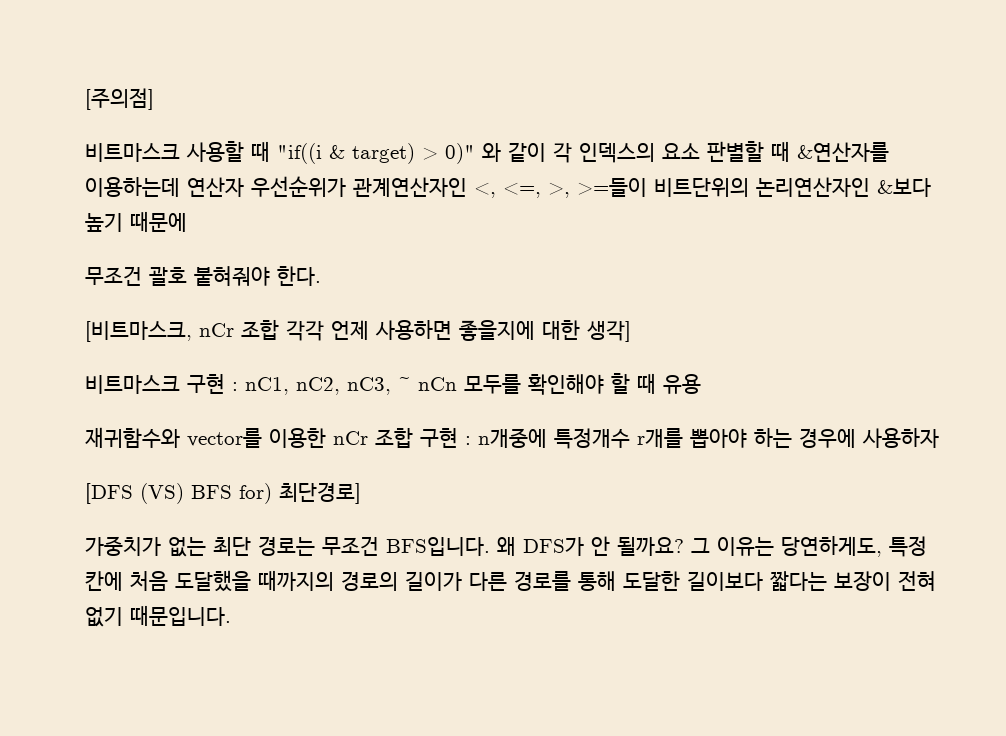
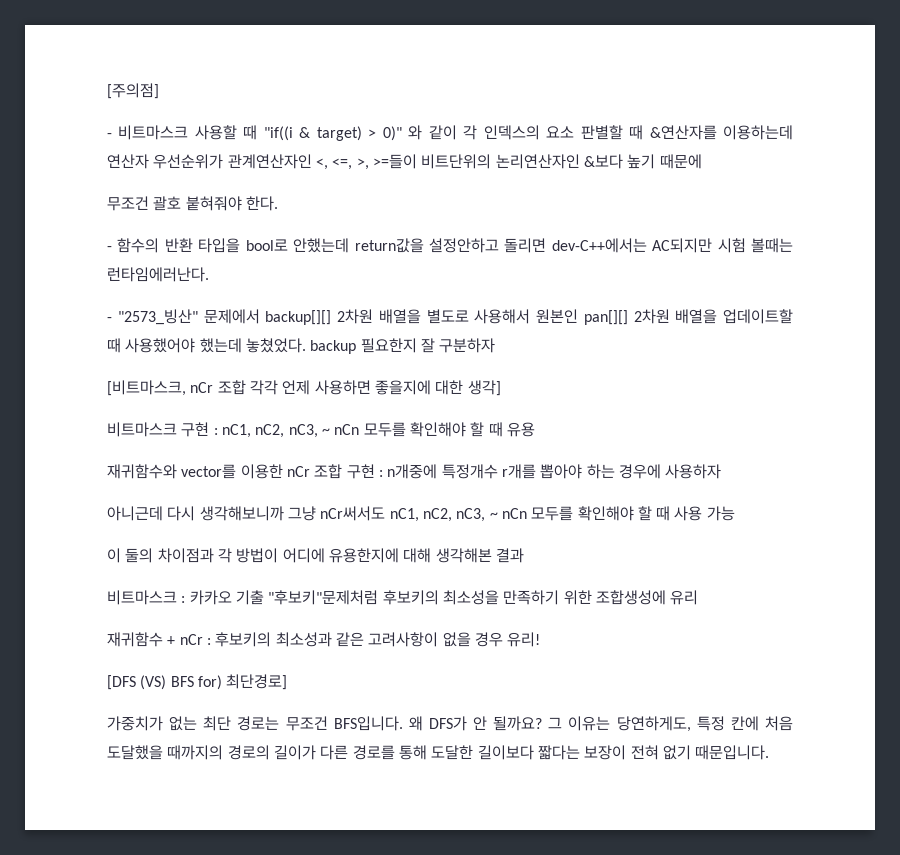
(154, 99) none -> [107,133,112,138] -
(321, 276) none -> [107,238,793,253] [107,267,209,282] [107,309,793,325] [107,338,496,354] // - 함수의 반환 타입을 bool로 안했는데 return값을 설정안하고 돌리면 dev-C++에서는 AC되지만 시험 볼때는 런타임에러난다. // - "2573_빙산" 문제에서 backup[][] 2차원 배열을 별도로 사용해서 원본인 pan[][] 2차원 배열을 업데이트할 때 사용했어야 했는데 놓쳤었다. backup 필요한지 잘 구분하자
(939, 438) none -> [107,506,735,522] [107,548,524,563] [107,590,699,605] [107,632,541,647] // 아니근데 다시 생각해보니까 그냥 nCr써서도 nC1, nC2, nC3, ~ nCn 모두를 확인해야 할 때 사용 가능 // 이 둘의 차이점과 각 방법이 어디에 유용한지에 대해 생각해본 결과 // 비트마스크 : 카카오 기출 "후보키"문제처럼 후보키의 최소성을 만족하기 위한 조합생성에 유리 // 재귀함수 + nCr : 후보키의 최소성과 같은 고려사항이 없을 경우 유리!

